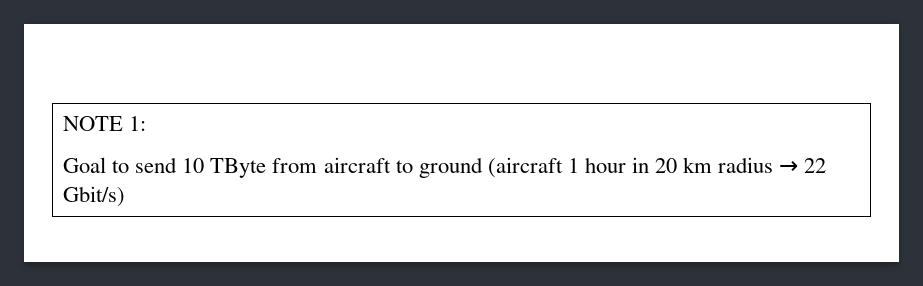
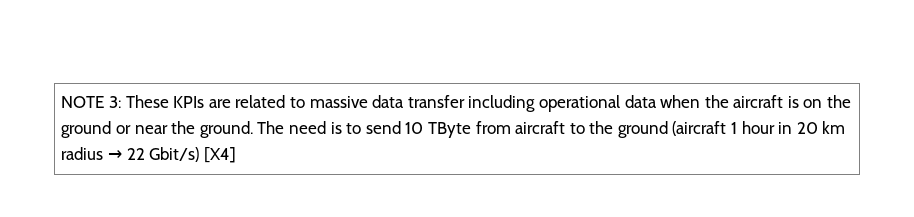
[129,116,147,131] [63,157,107,173] 1: // Goal -> [109,95,852,112] [61,121,342,138] 3: These KPIs are related to massive data transfer including operational data when the aircraft is on the ground or near the ground. The need is
(413, 166) none -> [589,121,614,134] the
(126, 196) none -> [203,147,236,163] [X4]

